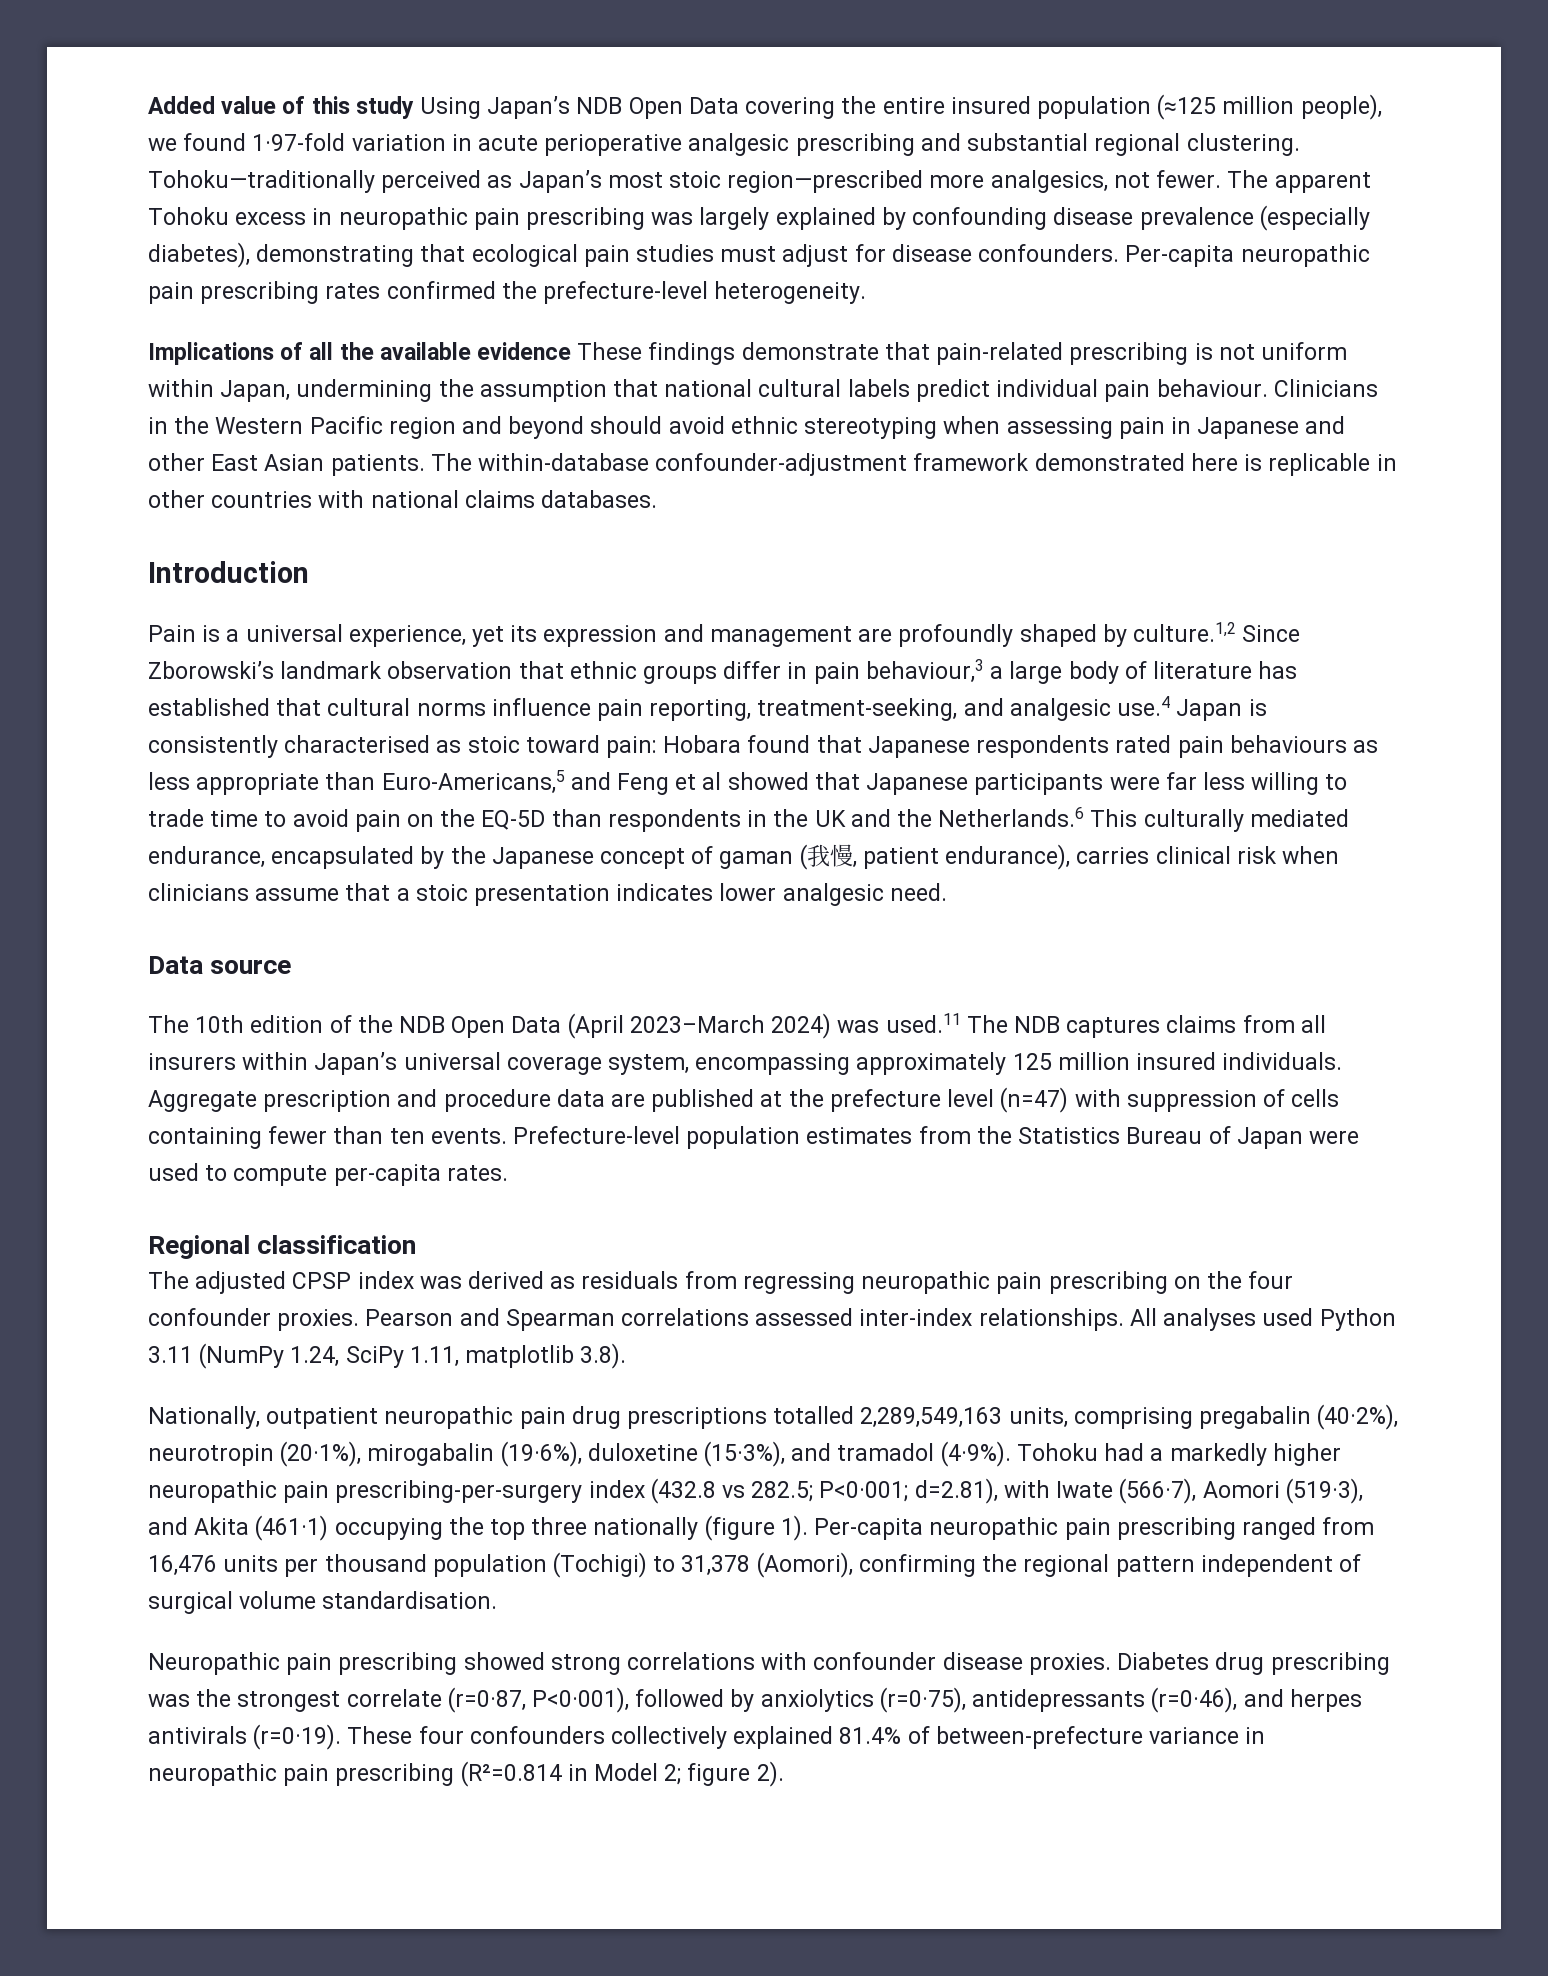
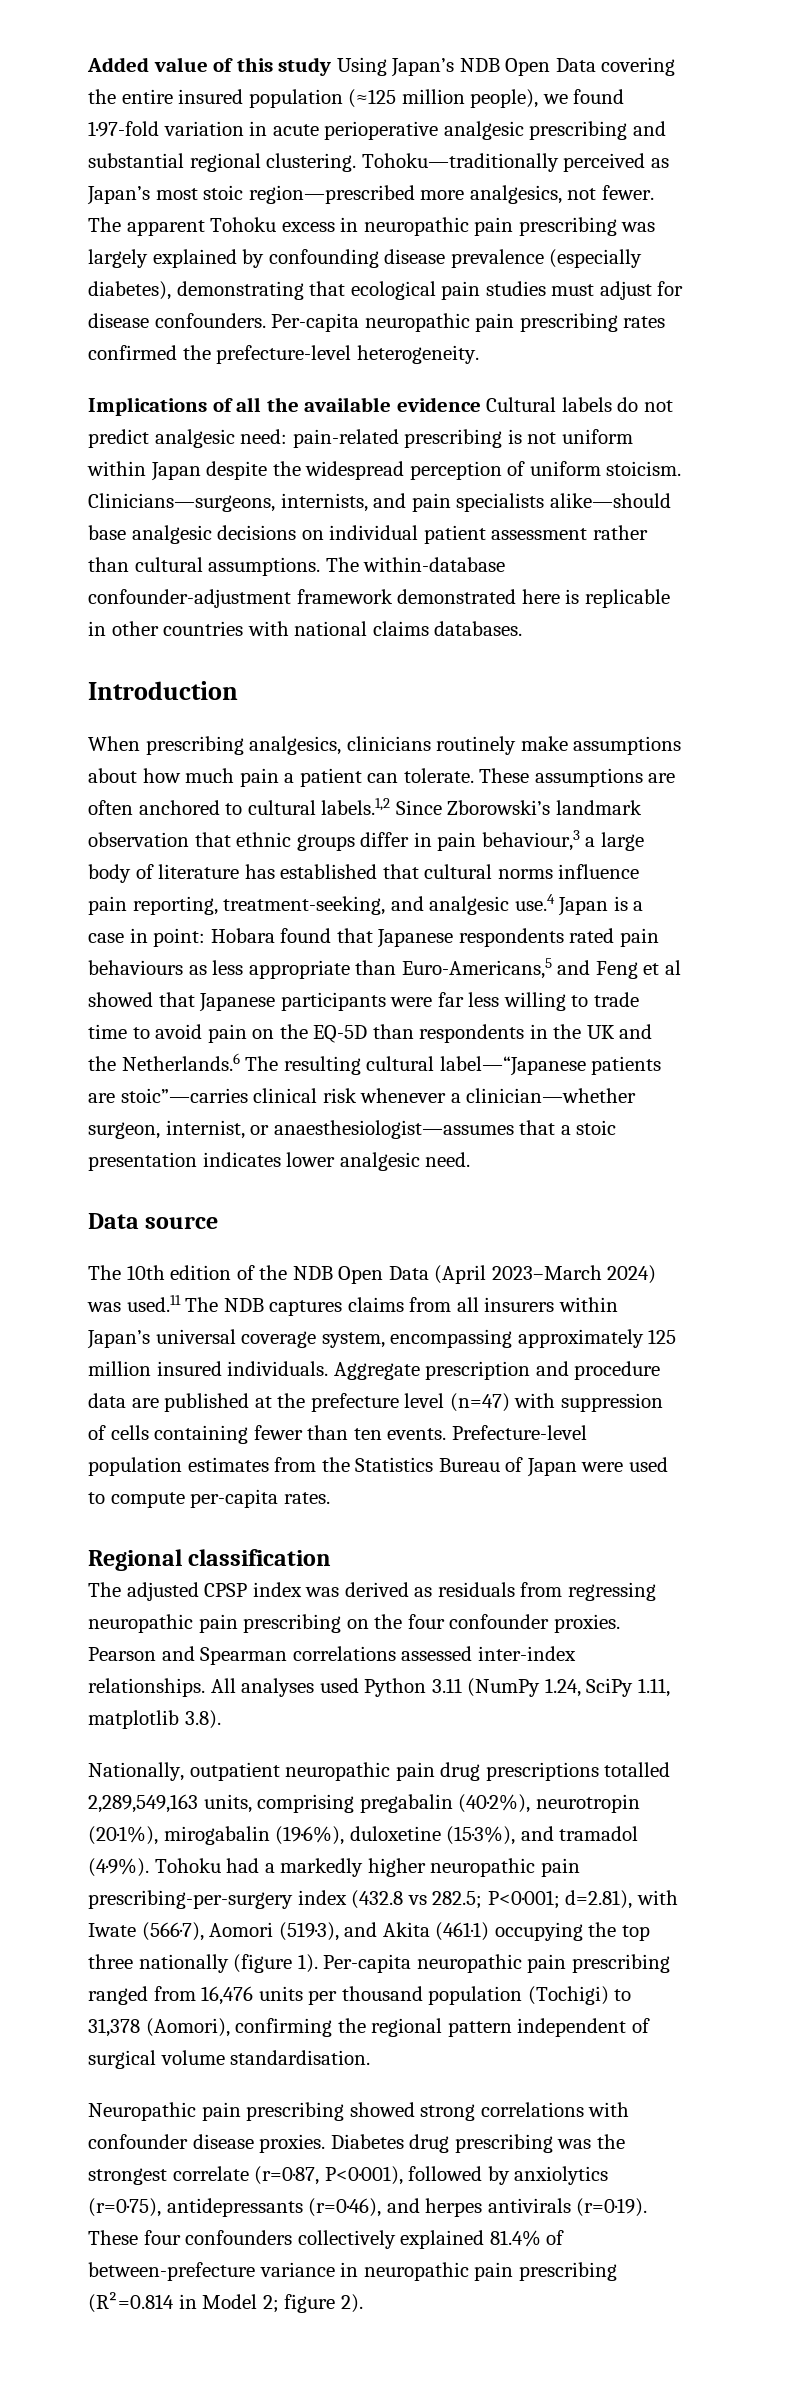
[577,342,930,365] These findings demonstrate that -> [486,397,673,412] [88,429,288,448] Cultural labels do not predict analgesic need:
[220,379,1378,402] [148,416,1346,439] [148,453,425,476] Japan, undermining the assumption that national cultural labels predict individual pain behaviour. Clinicians in the Western Pacific region and beyond should avoid ethnic stereotyping when assessing pain in Japanese and other East Asian patients. -> [150,461,682,481] [88,493,671,512] [88,525,648,544] [88,557,321,576] Japan despite the widespread perception of uniform stoicism. Clinicians—surgeons, internists, and pain specialists alike—should base analgesic decisions on individual patient assessment rather than cultural assumptions.
[148,622,1236,647] Pain is a universal experience, yet its expression and management are profoundly shaped by culture.1,2 -> [88,736,682,755] [88,768,676,787] [88,798,391,815] When prescribing analgesics, clinicians routinely make assumptions about how much pain a patient can tolerate. These assumptions are often anchored to cultural labels.1,2
[148,735,658,758] consistently characterised as stoic toward pain: -> [633,901,644,911] [88,928,206,947] a case in point:
[1090,809,1349,832] [148,844,1339,870] [148,883,340,901] This culturally mediated endurance, encapsulated by the Japanese concept of gaman (我慢, patient endurance), carries clinical risk when clinicians assume -> [245,1056,662,1076] [88,1088,637,1103] [88,1120,514,1139] The resulting cultural label—“Japanese patients are stoic”—carries clinical risk whenever a clinician—whether surgeon, internist, or anaesthesiologist—assumes

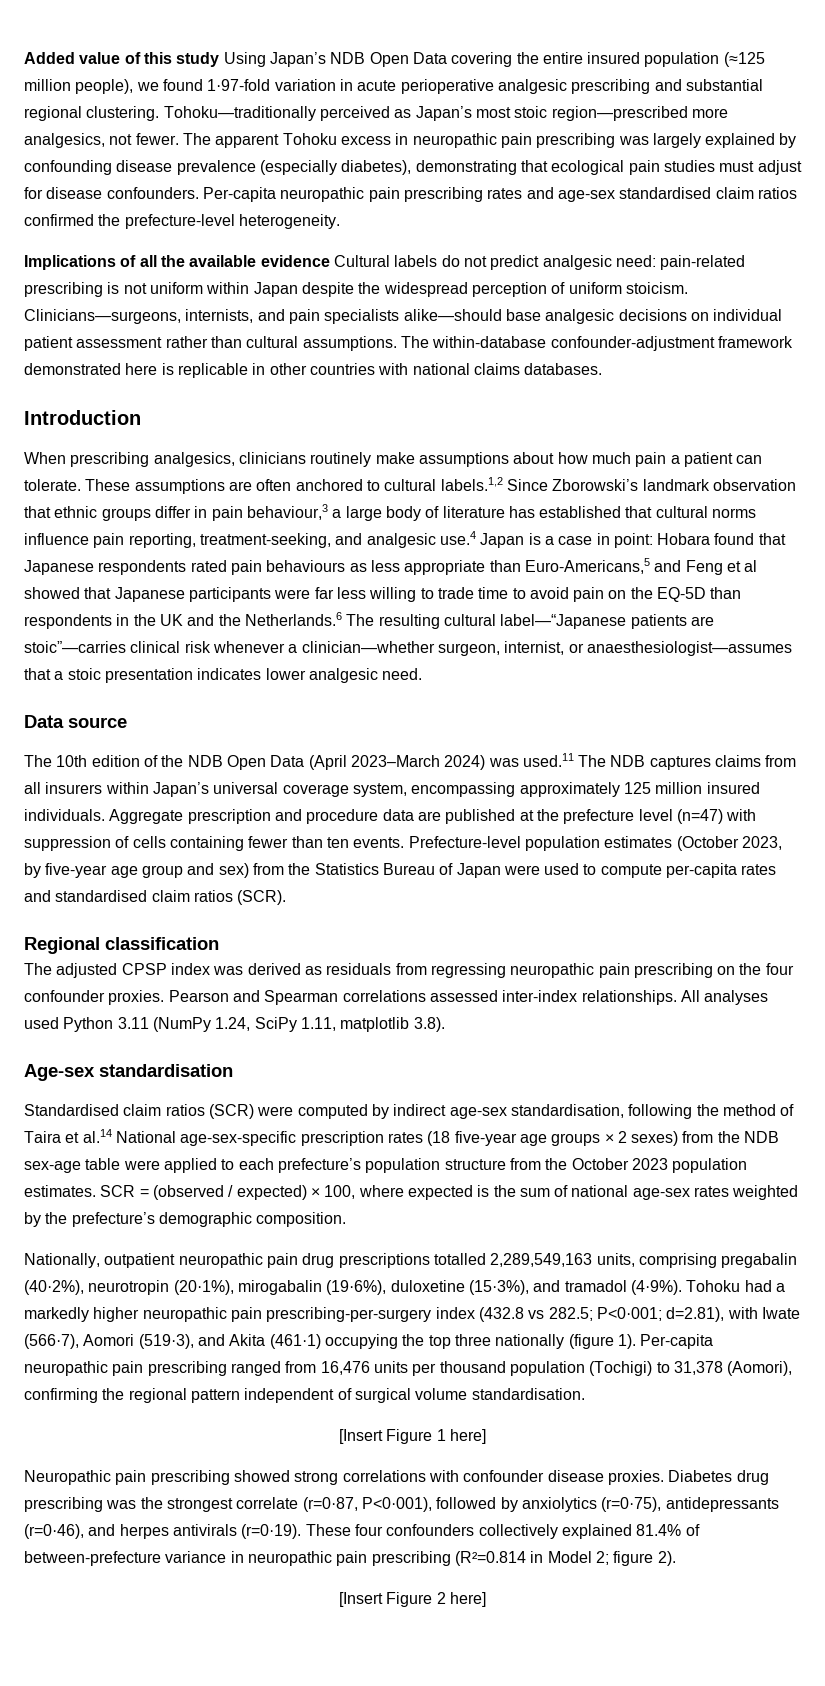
(666, 322) none -> [526,187,797,202] and age-sex standardised claim ratios
(269, 1464) none -> [676,836,782,851] [24,863,249,878] (October 2023, by five-year age group and sex)
[283,1492,330,1504] rates. -> [741,864,777,875] [24,890,287,905] rates and standardised claim ratios (SCR).
(221, 1719) none -> [24,1064,233,1081] [24,1104,795,1119] [24,1129,780,1146] [24,1158,748,1173] [24,1185,799,1200] [24,1212,347,1227] // Age-sex standardisation // Standardised claim ratios (SCR) were computed by indirect age-sex standardisation, following the method of Taira et al.14 National age-sex-specific prescription rates (18 five-year age groups × 2 sexes) from the NDB sex-age table were applied to each prefecture’s population structure from the October 2023 population estimates. SCR = (observed / expected) × 100, where expected is the sum of national age-sex rates weighted by the prefecture’s demographic composition.
(371, 2057) none -> [339,1429,486,1444] // [Insert Figure 1 here]
(363, 2303) none -> [339,1592,486,1607] // [Insert Figure 2 here]

